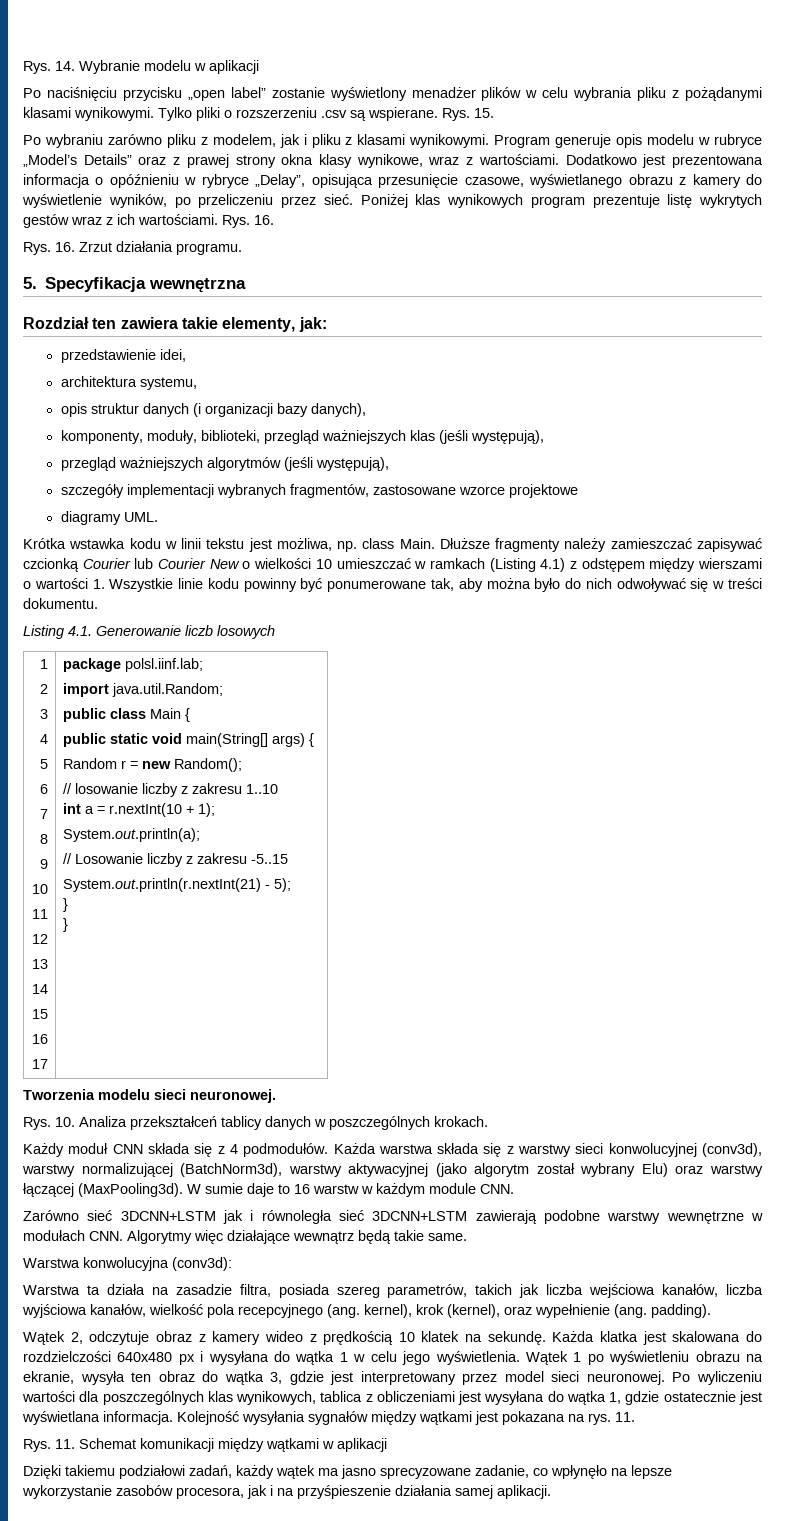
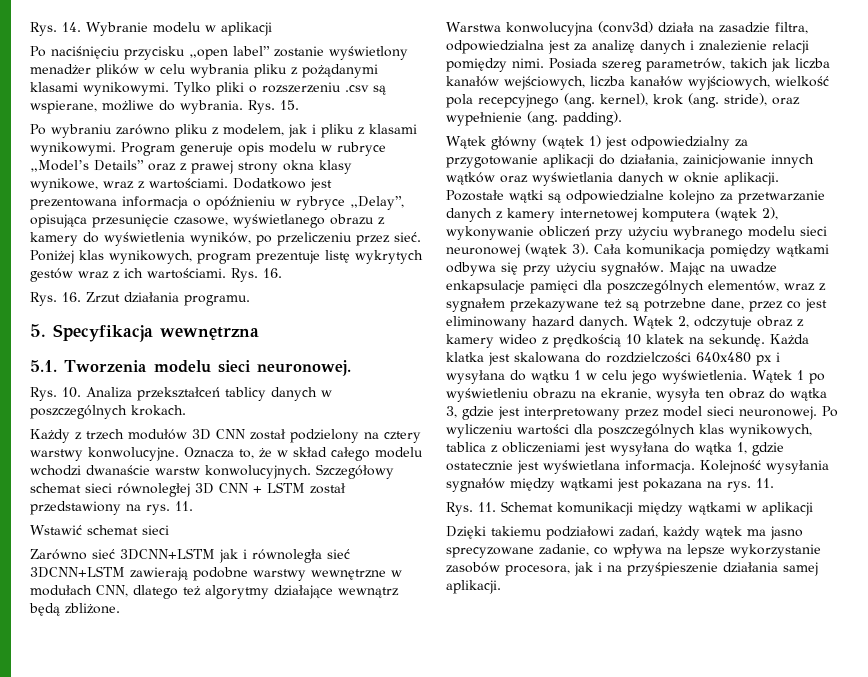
[368,107,438,121] wspierane. -> [30,100,243,114] wspierane, możliwe do wybrania.
[22,194,102,208] wyświetlenie -> [104,232,185,246] wyświetlenia
[447,194,523,208] wynikowych -> [109,250,192,264] wynikowych,
[23,317,327,332] [60,349,186,363] [60,376,197,390] [60,403,366,417] [60,430,544,444] [60,457,389,471] [60,484,578,498] [60,511,158,525] [23,538,762,552] [23,558,762,572] [23,578,763,592] [23,598,98,609] [23,625,275,639] [40,659,49,669] [40,684,49,694] [40,709,49,719] [40,734,49,744] [40,759,49,769] [40,784,49,794] [40,809,49,819] [40,834,49,844] [40,859,49,869] [32,884,49,894] [32,909,49,919] [32,934,49,944] [32,959,49,969] [32,984,49,994] [32,1009,49,1019] [32,1034,49,1044] [32,1059,49,1069] [62,658,203,672] [62,683,223,697] [62,708,190,722] [62,733,314,747] [62,758,242,772] [62,783,278,797] [62,803,215,817] [62,828,200,842] [62,853,288,867] [62,878,291,892] [62,898,68,912] [62,918,68,932] Rozdział ten zawiera takie elementy, jak: // przedstawienie idei, // architektura systemu, // opis struktur danych (i organizacji bazy danych), // komponenty, moduły, biblioteki, przegląd ważniejszych klas (jeśli występują), // przegląd ważniejszych algorytmów (jeśli występują), // szczegóły implementacji wybranych fragmentów, zastosowane wzorce projektowe // diagramy UML. // Krótka wstawka kodu w linii tekstu jest możliwa, np. class Main. Dłuższe fragmenty należy zamieszczać zapisywać czcionką Courier lub Courier New o wielkości 10 umieszczać w ramkach (Listing 4.1) z odstępem między wierszami o wartości 1. Wszystkie linie kodu powinny być ponumerowane tak, aby można było do nich odwoływać się w treści dokumentu. // Listing 4.1. Generowanie liczb losowych // 1 // 2 // 3 // 4 // 5 // 6 // 7 // 8 // 9 // 10 // 11 // 12 // 13 // 14 // 15 // 16 // 17 | package polsl.iinf.lab; // import java.util.Random; // public class Main { // public static void main(String[] args) { // Random r = new Random(); // // losowanie liczby z zakresu 1..10 // int a = r.nextInt(10 + 1); // System.out.println(a); // // Losowanie liczby z zakresu -5..15 // System.out.println(r.nextInt(21) - 5); // } // } // -> [30,360,57,372] 5.1.
[68,1143,762,1157] [22,1163,763,1177] [23,1183,514,1197] moduł CNN składa się z 4 podmodułów. Każda warstwa składa się z warstwy sieci konwolucyjnej (conv3d), warstwy normalizującej (BatchNorm3d), warstwy aktywacyjnej (jako algorytm został wybrany Elu) oraz warstwy łączącej (MaxPooling3d). W sumie daje to 16 warstw w każdym module CNN. -> [75,429,421,443] [30,447,423,461] [30,464,394,479] [30,482,346,497] [30,501,193,515] [30,525,169,535] z trzech modułów 3D CNN został podzielony na cztery warstwy konwolucyjne. Oznacza to, że w skład całego modelu wchodzi dwanaście warstw konwolucyjnych. Szczegółowy schemat sieci równoległej 3D CNN + LSTM został przedstawiony na rys. 11. // Wstawić schemat sieci
[89,1230,223,1244] CNN. Algorytmy więc -> [96,585,269,599] CNN, dlatego też algorytmy
[394,1230,467,1241] takie same. -> [65,603,120,614] zbliżone.
[172,1257,232,1271] [23,1285,100,1295] (conv3d): // Warstwa ta -> [597,21,653,33] (conv3d)
[278,1284,330,1298] posiada -> [446,40,809,54] [446,58,597,72] odpowiedzialna jest za analizę danych i znalezienie relacji pomiędzy nimi. Posiada
[589,1284,764,1298] [22,1304,146,1318] wejściowa kanałów, liczba wyjściowa kanałów, -> [446,76,770,90] kanałów wejściowych, liczba kanałów wyjściowych,
[447,1304,500,1318] (kernel), -> [688,93,767,108] (ang. stride),
(65, 1338) none -> [490,135,748,150] [446,154,814,168] [446,172,779,186] [446,190,825,204] [446,207,778,222] [446,226,827,240] [446,243,829,258] [446,262,777,276] [446,280,826,294] [446,298,827,312] [446,316,673,330] główny (wątek 1) jest odpowiedzialny za przygotowanie aplikacji do działania, zainicjowanie innych wątków oraz wyświetlania danych w oknie aplikacji. Pozostałe wątki są odpowiedzialne kolejno za przetwarzanie danych z kamery internetowej komputera (wątek 2), wykonywanie obliczeń przy użyciu wybranego modelu sieci neuronowej (wątek 3). Cała komunikacja pomiędzy wątkami odbywa się przy użyciu sygnałów. Mając na uwadze enkapsulacje pamięci dla poszczególnych elementów, wraz z sygnałem przekazywane też są potrzebne dane, przez co jest eliminowany hazard danych. Wątek
[295,1351,335,1365] wątka -> [531,370,570,383] wątku
[551,1465,607,1479] wpłynęło -> [613,544,662,558] wpływa

